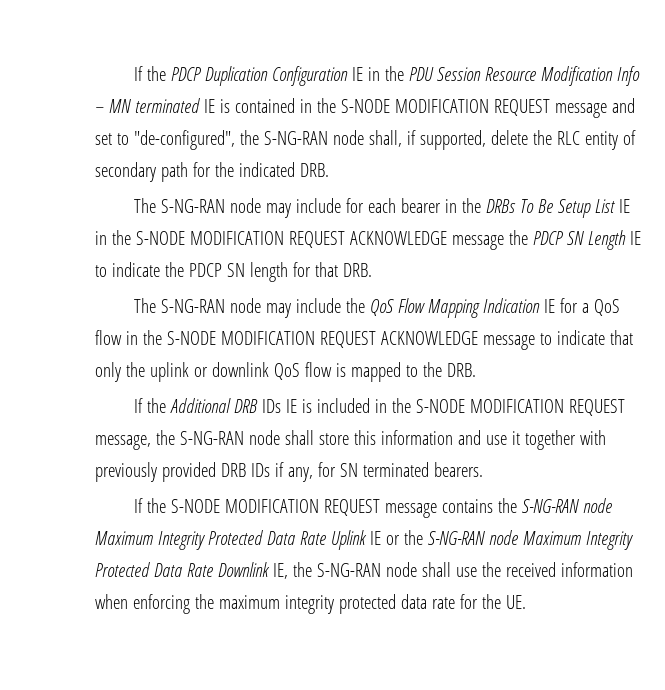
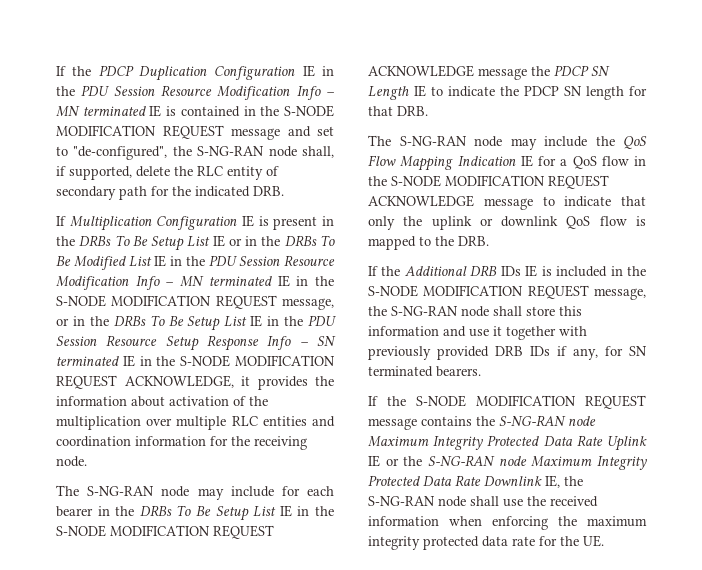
(329, 170) none -> [56,215,334,231] [56,235,335,251] [56,255,335,270] [56,275,334,290] [56,295,334,310] [56,315,337,331] [56,335,336,351] [56,355,335,367] [56,375,334,390] [56,396,268,407] [56,416,335,430] [56,436,307,450] [56,456,87,467] // If Multiplication Configuration IE is present in the DRBs To Be Setup List IE or in the DRBs To Be Modified List IE in the PDU Session Resource Modification Info – MN terminated IE in the S-NODE MODIFICATION REQUEST message, or in the DRBs To Be Setup List IE in the PDU Session Resource Setup Response Info – SN terminated IE in the S-NODE MODIFICATION REQUEST ACKNOWLEDGE, it provides the information about activation of the multiplication over multiple RLC entities and coordination information for the receiving node.

